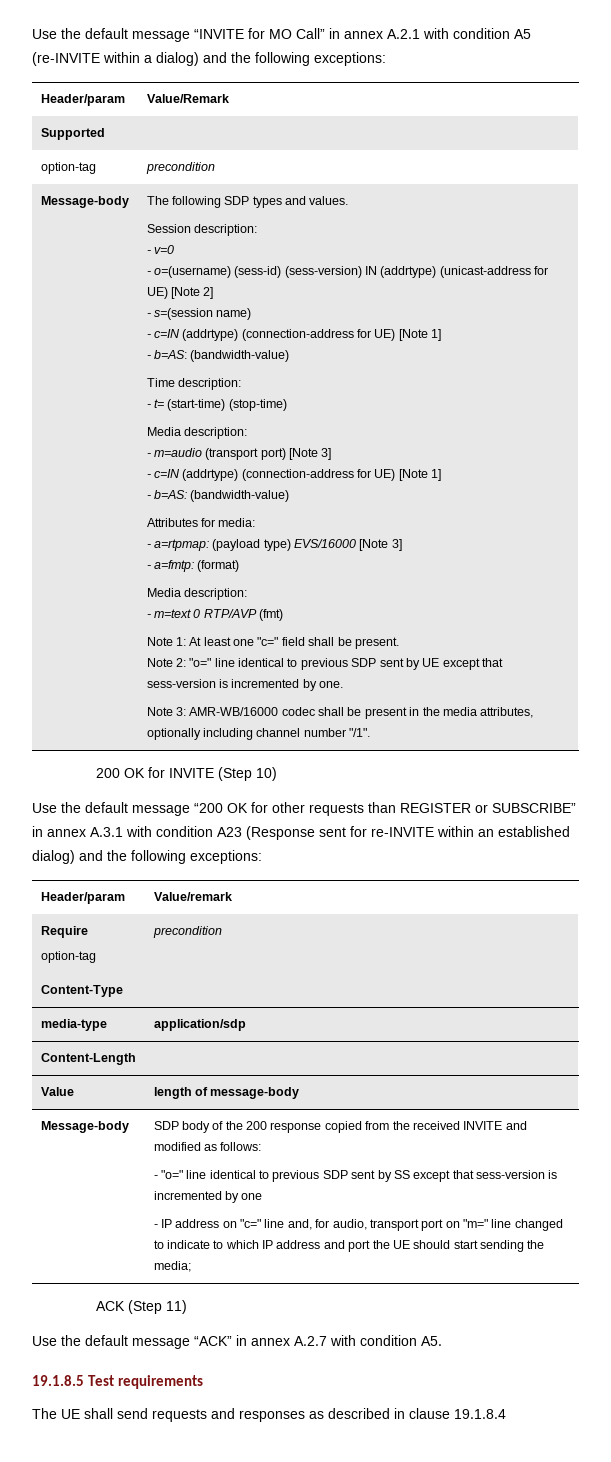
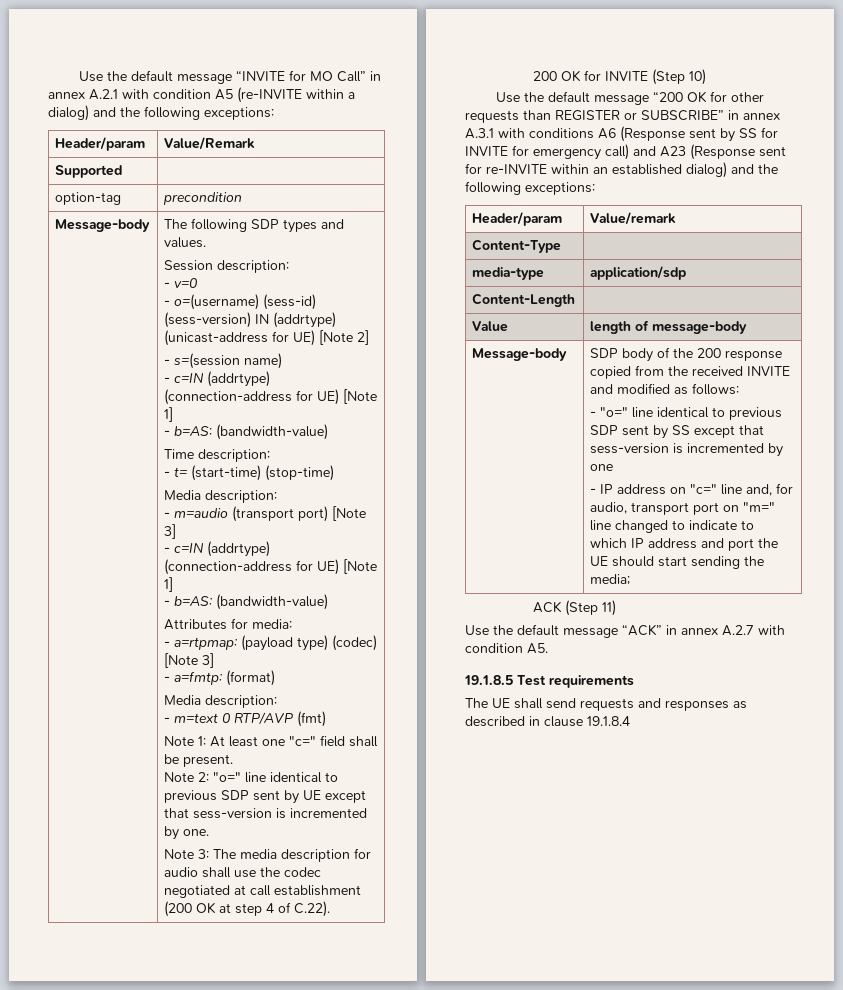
[294,539,357,548] EVS/16000 -> [332,635,378,651] (codec)
[189,707,534,719] [146,728,371,740] AMR-WB/16000 codec shall be present in the media attributes, optionally including channel number "/1". -> [213,848,372,862] [164,867,322,878] [164,885,362,898] [164,901,331,917] The media description for audio shall use the codec negotiated at call establishment (200 OK at step 4 of C.22).
[156,826,213,837] condition -> [529,126,778,142] [465,144,656,160] conditions A6 (Response sent by SS for INVITE for emergency call) and
[40,926,88,938] [40,951,96,963] [152,926,222,938] // Require // option-tag | precondition -> (677, 218) none

